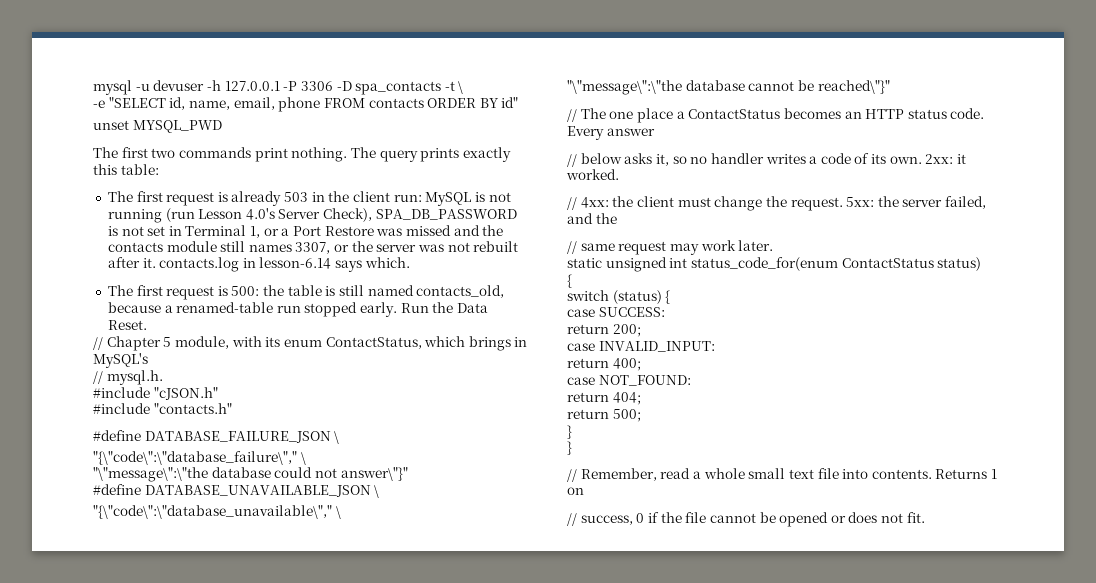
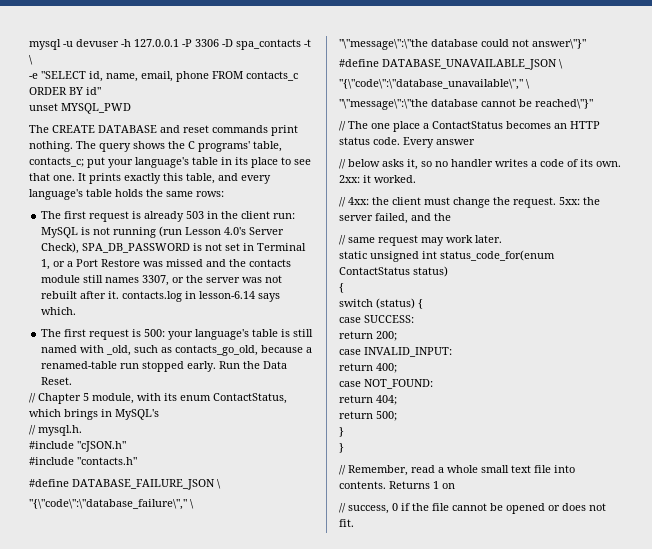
[368,98,424,108] contacts -> [246,71,298,81] contacts_c
[121,147,176,158] first two -> [52,125,209,133] CREATE DATABASE and reset
[420,147,511,162] [93,164,159,175] prints exactly this table: -> [133,141,282,152] [29,157,311,168] [29,173,271,184] [29,189,224,200] shows the C programs' table, contacts_c; put your language's table in its place to see that one. It prints exactly this table, and every language's table holds the same rows:
[263,285,285,296] the -> [168,329,250,340] your language's
[416,285,505,298] contacts_old, -> [80,345,259,356] with _old, such as contacts_go_old,

